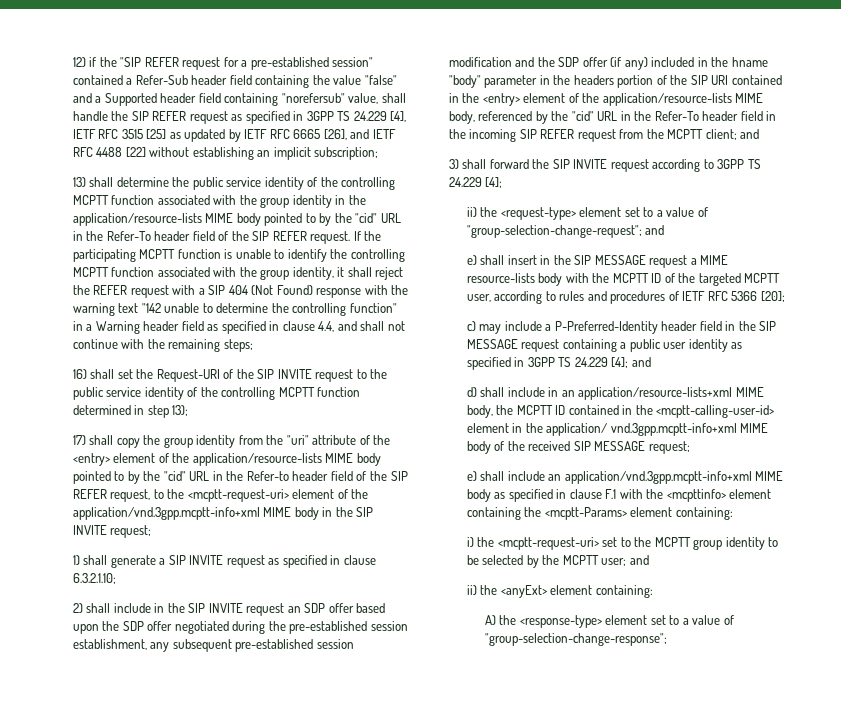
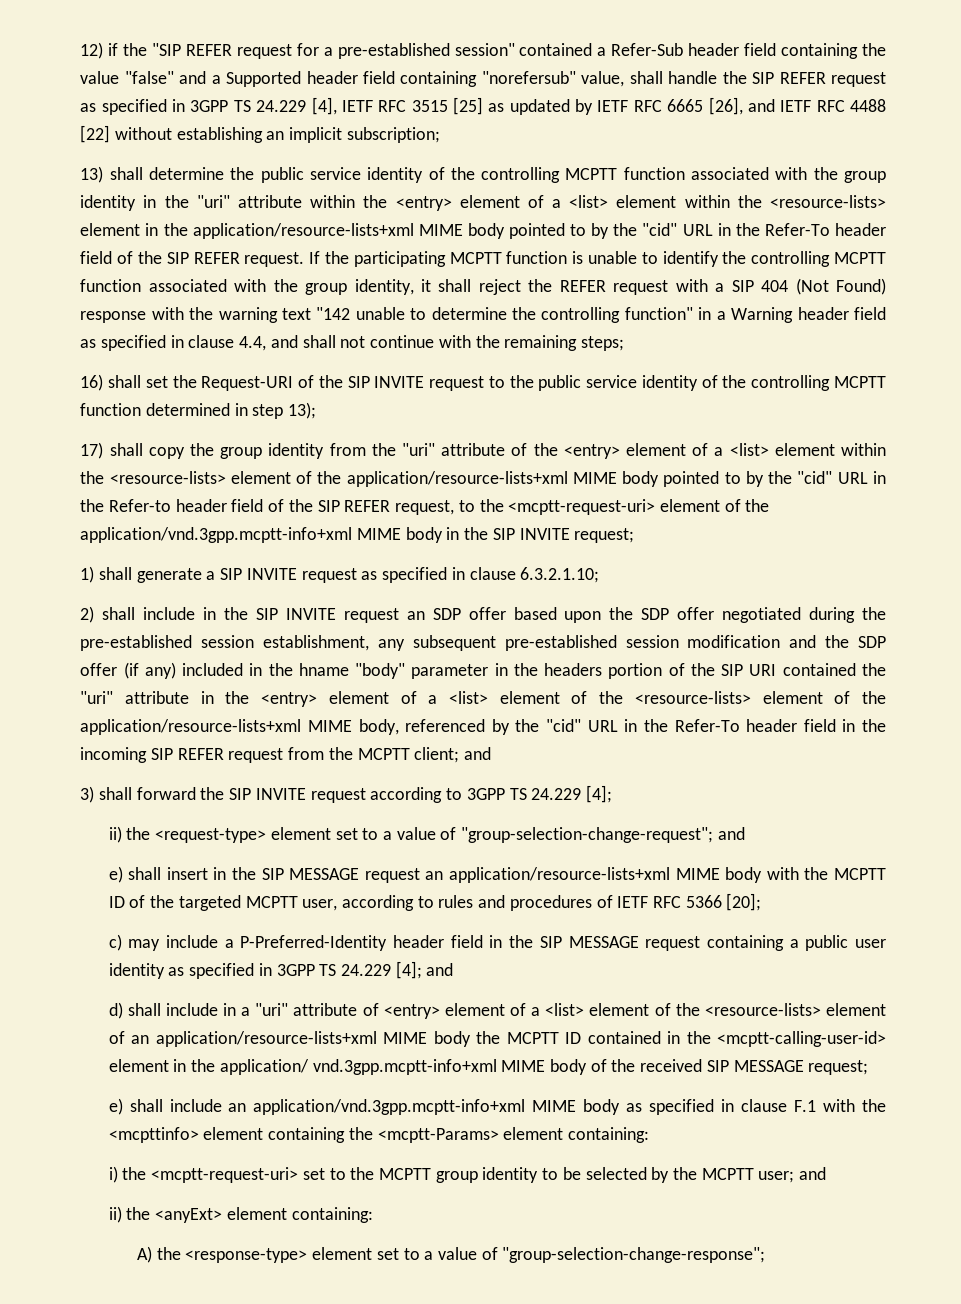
[72,213,202,226] application/resource-lists -> [196,195,887,211] [80,223,414,239] "uri" attribute within the <entry> element of a <list> element within the <resource-lists> element in the application/resource-lists+xml
[172,453,322,466] the application/resource-lists -> [714,443,886,456] [80,471,568,487] a <list> element within the <resource-lists> element of the application/resource-lists+xml
(782, 80) none -> [862,663,887,676] [80,691,190,704] the "uri" attribute
[582,93,732,106] the application/resource-lists -> [428,691,886,704] [80,719,302,735] a <list> element of the <resource-lists> element of the application/resource-lists+xml
[690,255,729,265] [466,273,535,283] a MIME resource-lists -> [425,867,720,883] an application/resource-lists+xml MIME
[561,387,764,400] [466,405,493,418] an application/resource-lists+xml MIME body, -> [241,1003,886,1019] [108,1031,471,1047] a "uri" attribute of <entry> element of a <list> element of the <resource-lists> element of an application/resource-lists+xml MIME body

